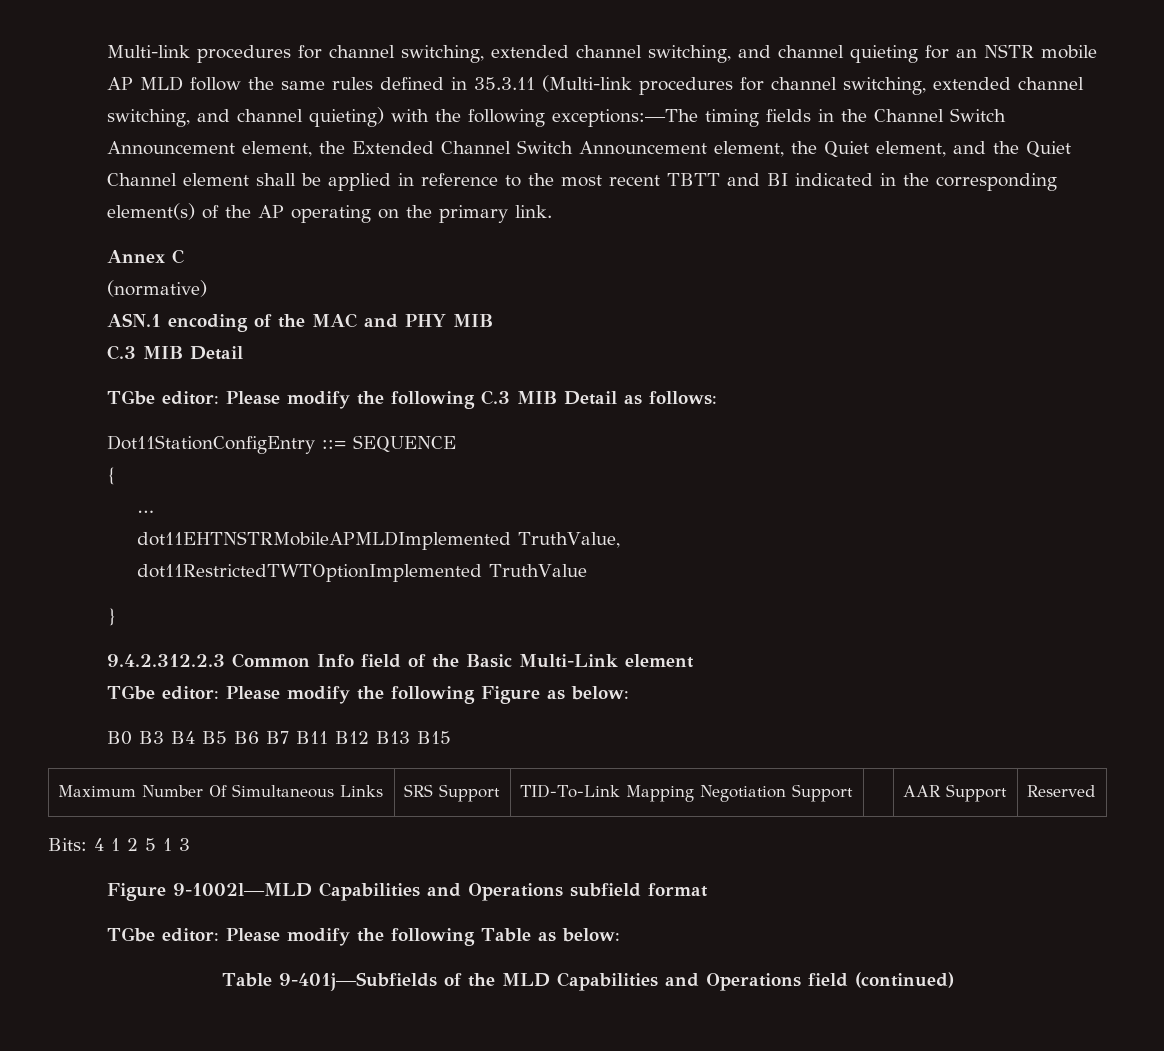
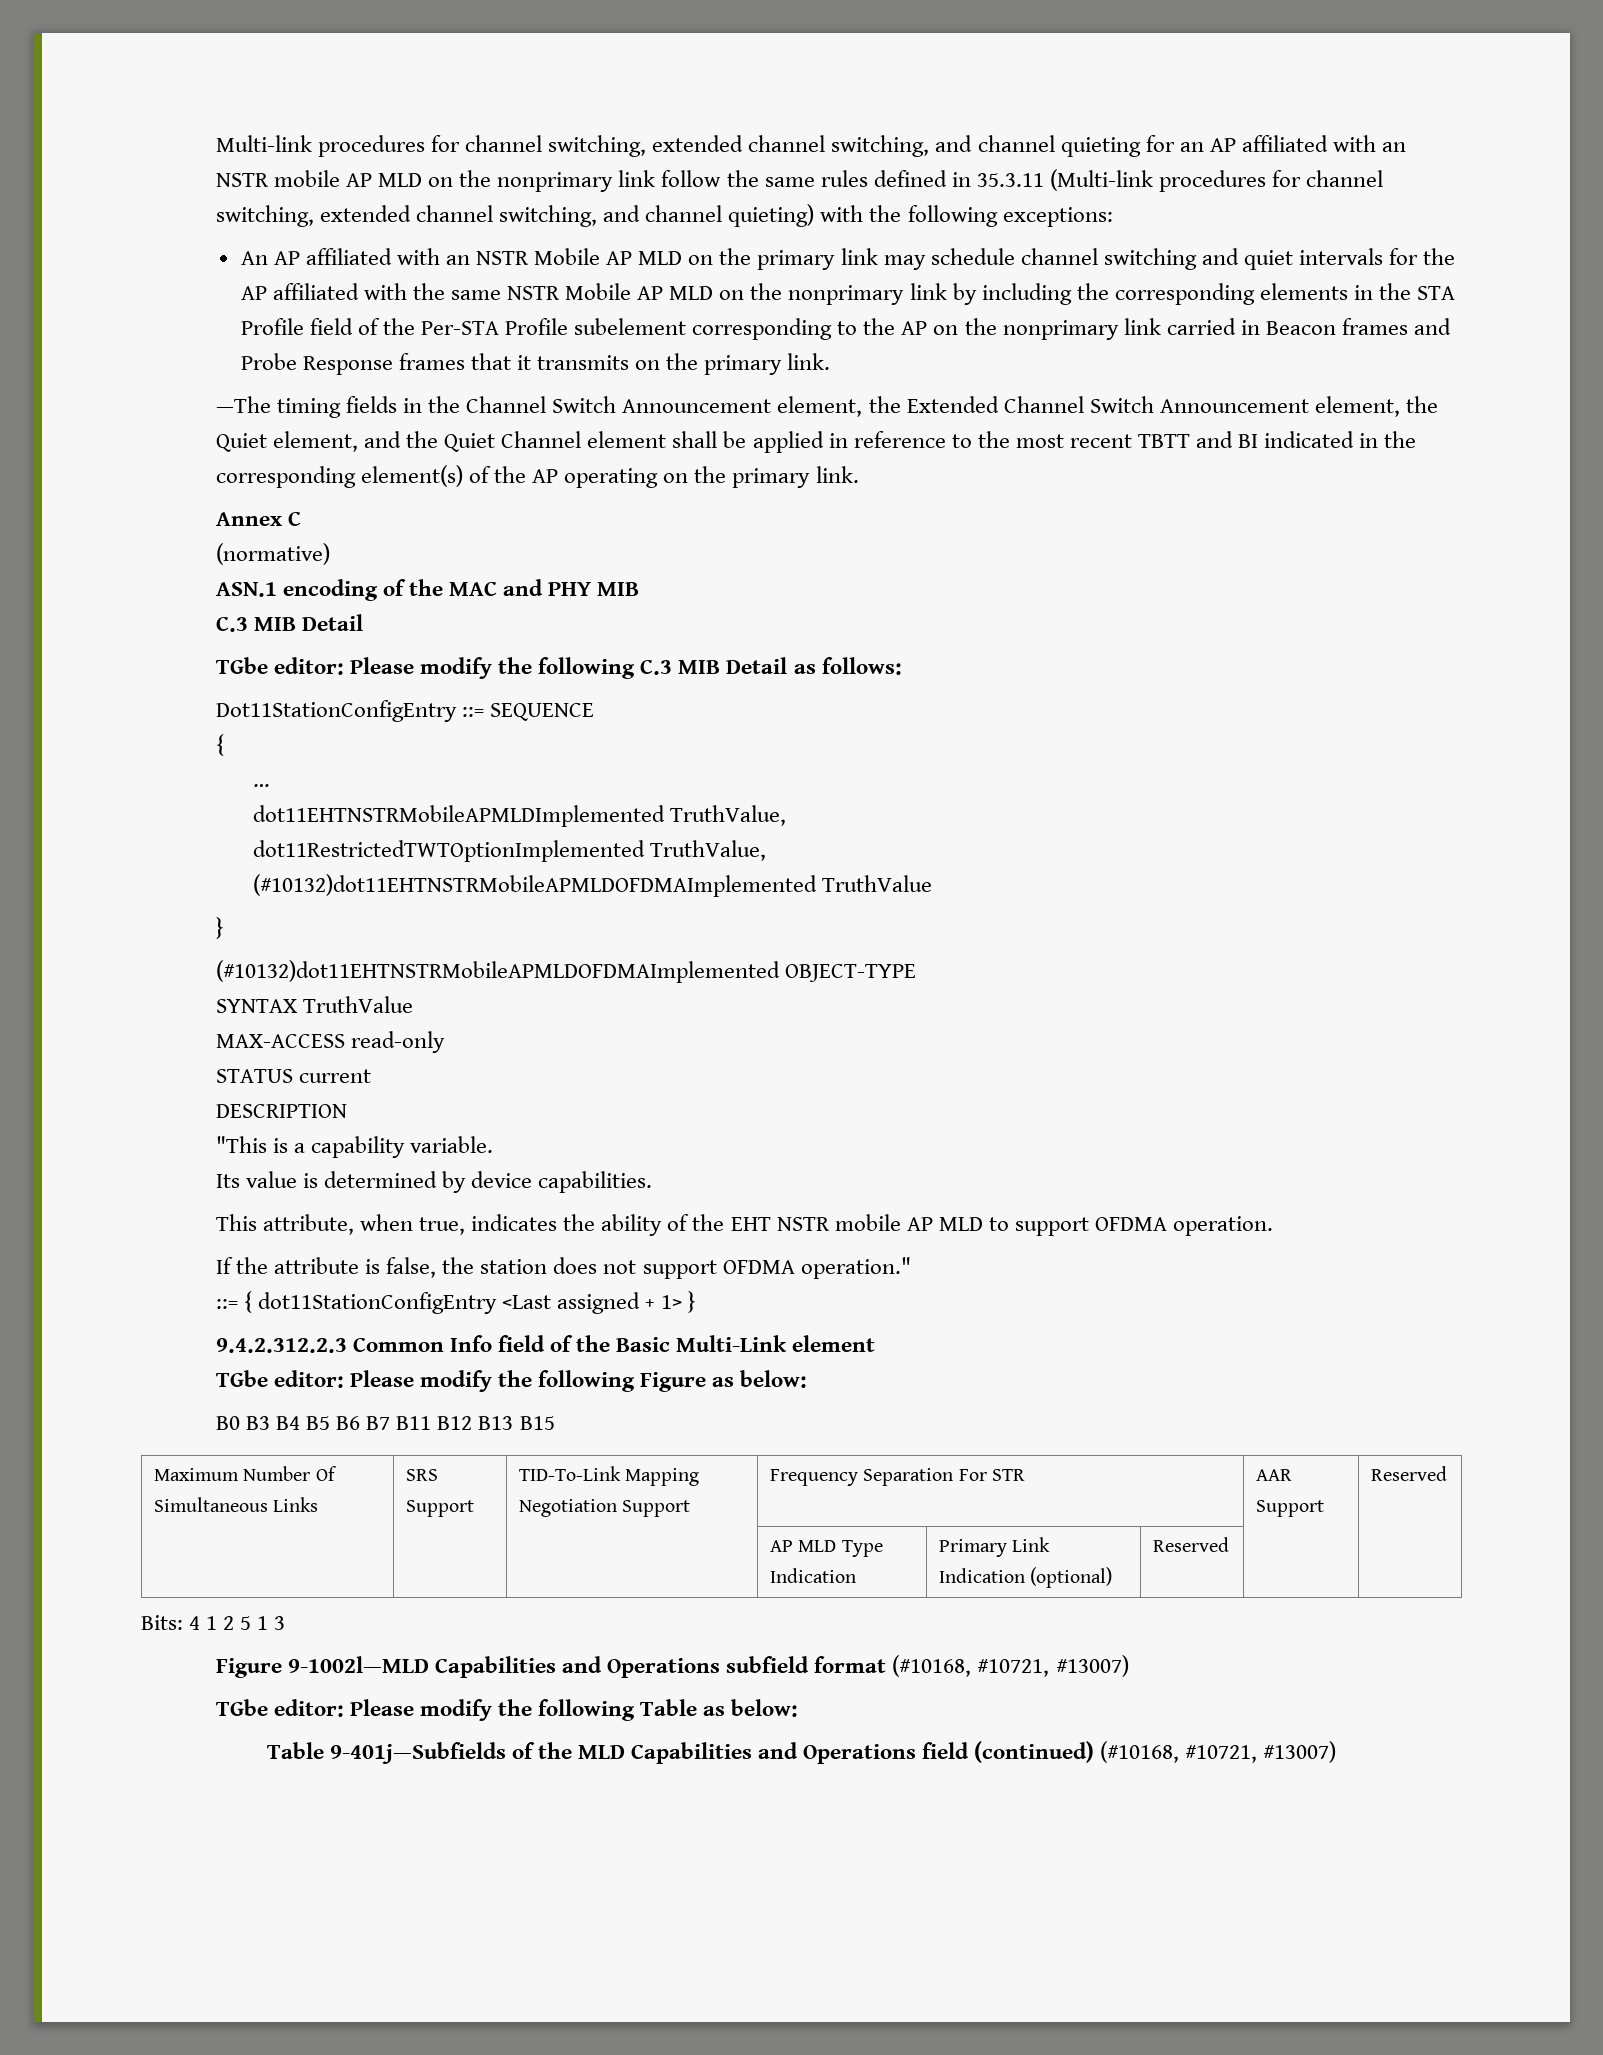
[984,44,1098,59] [107,76,184,91] NSTR mobile AP MLD -> [1209,135,1407,152] [215,170,656,192] AP affiliated with an NSTR mobile AP MLD on the nonprimary link
[552,109,699,127] exceptions:—The -> [1002,207,1113,227] [240,248,1456,270] [240,283,1456,305] [240,318,1452,340] [240,353,831,375] [215,396,271,413] exceptions: // An AP affiliated with an NSTR Mobile AP MLD on the primary link may schedule channel switching and quiet intervals for the AP affiliated with the same NSTR Mobile AP MLD on the nonprimary link by including the corresponding elements in the STA Profile field of the Per-STA Profile subelement corresponding to the AP on the nonprimary link carried in Beacon frames and Probe Response frames that it transmits on the primary link. // —The
(482, 573) none -> [650,840,767,861] [253,874,818,897] TruthValue, // (#10132)dot11EHTNSTRMobileAPMLDOFDMAImplemented
(118, 617) none -> [215,960,916,983] [215,996,413,1013] [215,1031,445,1053] [215,1069,371,1083] [215,1104,347,1118] [215,1136,494,1158] [215,1171,653,1193] [215,1214,1274,1236] [215,1257,911,1279] [215,1291,697,1314] // (#10132)dot11EHTNSTRMobileAPMLDOFDMAImplemented OBJECT-TYPE // SYNTAX TruthValue // MAX-ACCESS read-only // STATUS current // DESCRIPTION // "This is a capability variable. // Its value is determined by device capabilities. // This attribute, when true, indicates the ability of the EHT NSTR mobile AP MLD to support OFDMA operation. // If the attribute is false, the station does not support OFDMA operation." // ::= { dot11StationConfigEntry <Last assigned + 1> }
(854, 793) none -> [769,1468,1026,1486] Frequency Separation For STR
(1096, 791) none -> [769,1540,883,1557] [769,1568,856,1583] [938,1537,1051,1557] [938,1567,1113,1588] [1152,1537,1229,1552] // | | | AP MLD Type Indication | Primary Link Indication (optional) | Reserved | |
(709, 890) none -> [892,1655,1129,1677] (#10168, #10721, #13007)
(954, 980) none -> [1100,1741,1337,1763] (#10168, #10721, #13007)

